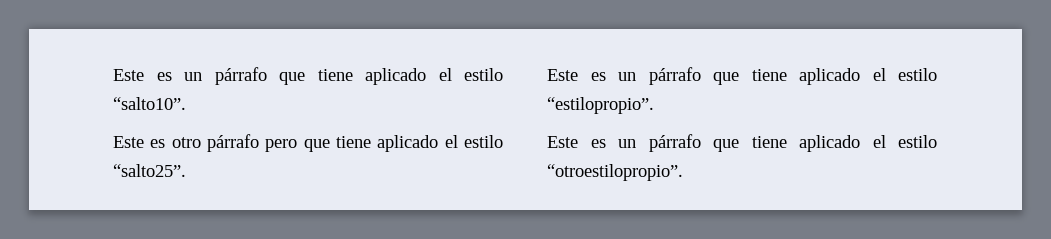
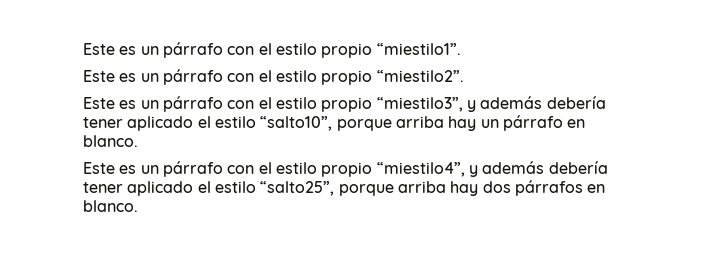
[113,67,503,85] [113,97,186,110] [113,134,503,152] [113,164,186,177] [547,67,937,85] [547,97,654,114] [547,134,937,152] [547,164,683,181] Este es un párrafo que tiene aplicado el estilo “salto10”. // Este es otro párrafo pero que tiene aplicado el estilo “salto25”. // Este es un párrafo que tiene aplicado el estilo “estilopropio”. // Este es un párrafo que tiene aplicado el estilo “otroestilopropio”. -> [83,42,461,58] [83,69,464,85] [83,96,606,112] [83,115,586,131] [83,135,138,147] [83,161,608,177] [83,180,606,196] [83,200,138,212] Este es un párrafo con el estilo propio “miestilo1”. // Este es un párrafo con el estilo propio “miestilo2”. // Este es un párrafo con el estilo propio “miestilo3”, y además debería tener aplicado el estilo “salto10”, porque arriba hay un párrafo en blanco. // Este es un párrafo con el estilo propio “miestilo4”, y además debería tener aplicado el estilo “salto25”, porque arriba hay dos párrafos en blanco.

